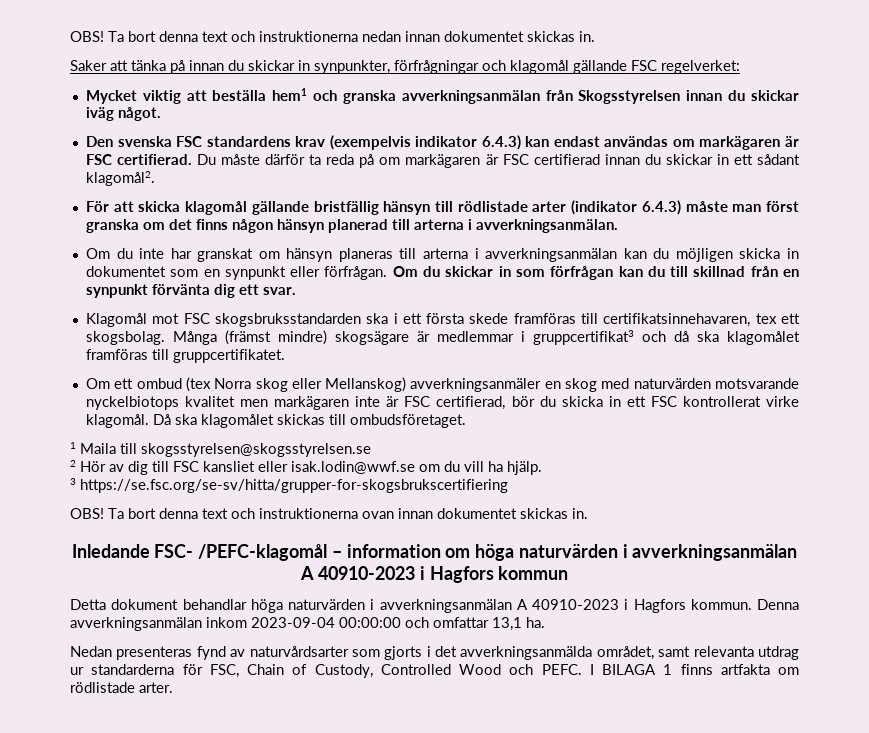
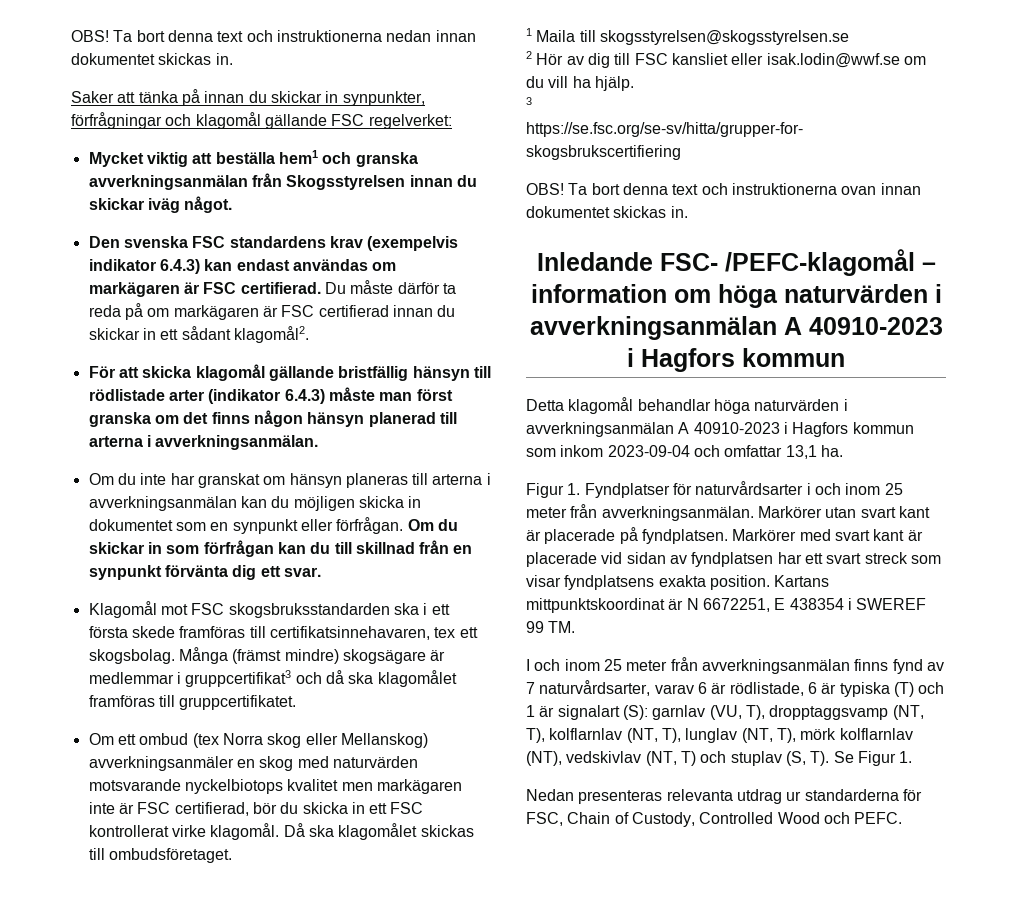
[111,599,179,610] dokument -> [568,397,634,414] klagomål
[690,599,799,610] [70,617,202,631] kommun. Denna avverkningsanmälan -> [852,422,914,434] [526,448,556,457] kommun som
[339,617,401,628] 00:00:00 -> (690, 451) none
[70,646,691,660] Nedan presenteras fynd av naturvårdsarter som gjorts i det avverkningsanmälda området, samt -> [526,481,903,498] [526,504,930,521] [526,527,923,544] [526,552,941,567] [526,575,830,590] [526,598,927,613] [526,621,576,633] [526,657,944,674] [526,680,945,697] [526,705,924,720] [526,728,913,743] [526,751,913,766] [526,789,663,804] Figur 1. Fyndplatser för naturvårdsarter i och inom 25 meter från avverkningsanmälan. Markörer utan svart kant är placerade på fyndplatsen. Markörer med svart kant är placerade vid sidan av fyndplatsen har ett svart streck som visar fyndplatsens exakta position. Kartans mittpunktskoordinat är N 6672251, E 438354 i SWEREF 99 TM. // I och inom 25 meter från avverkningsanmälan finns fynd av 7 naturvårdsarter, varav 6 är rödlistade, 6 är typiska (T) och 1 är signalart (S): garnlav (VU, T), dropptaggsvamp (NT, T), kolflarnlav (NT, T), lunglav (NT, T), mörk kolflarnlav (NT), vedskivlav (NT, T) och stuplav (S, T). Se Figur 1. // Nedan presenteras
[589,664,799,675] [70,682,173,693] I BILAGA 1 finns artfakta om rödlistade arter. -> (903, 818) none

